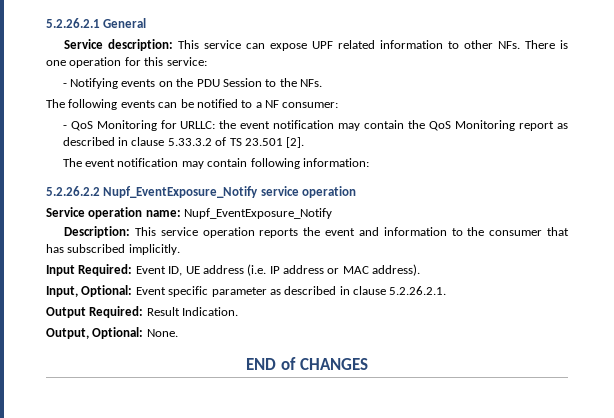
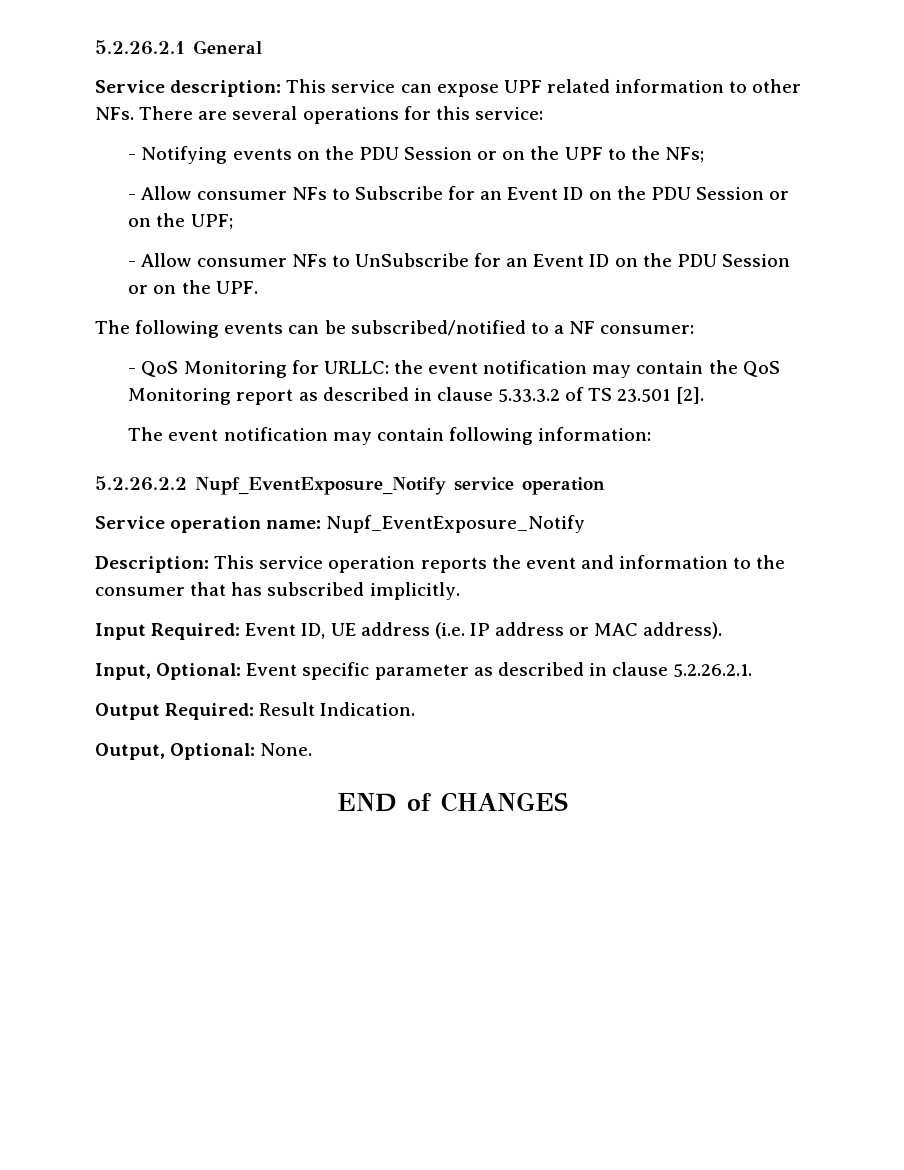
[560,40,569,49] [46,57,122,68] is one operation -> [198,106,399,124] are several operations
[265,78,323,87] to the NFs. -> [477,146,704,163] [128,186,790,200] [128,213,233,230] [128,253,790,267] [128,280,258,294] or on the UPF to the NFs; // - Allow consumer NFs to Subscribe for an Event ID on the PDU Session or on the UPF; // - Allow consumer NFs to UnSubscribe for an Event ID on the PDU Session or on the UPF.
[196,99,238,108] notified -> [350,320,526,336] subscribed/notified

